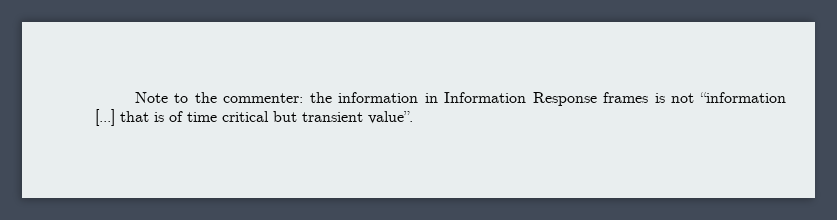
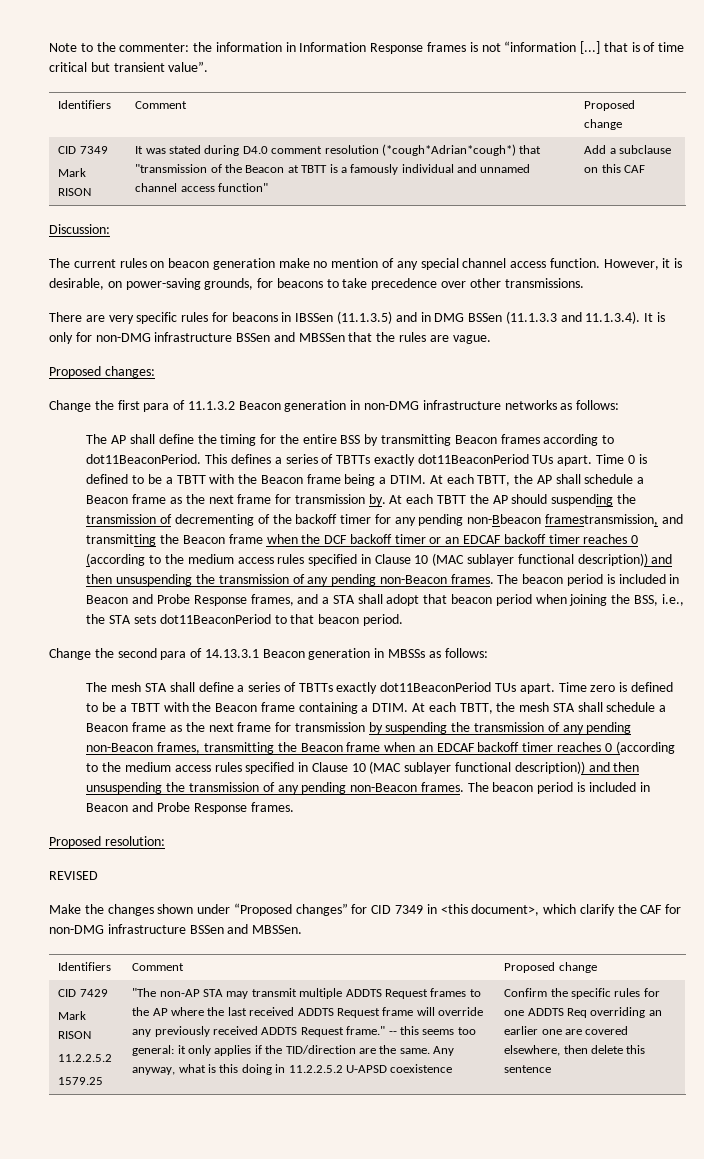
(413, 117) none -> [58,100,112,109] [135,101,188,109] [584,100,636,111] [584,119,623,130] [58,146,108,154] [58,168,87,177] [58,188,92,196] [135,144,542,156] [135,164,531,175] [135,183,269,192] [584,145,672,154] [584,164,646,173] [49,224,110,234] [49,258,683,270] [49,278,584,290] [49,311,666,324] [49,332,491,344] [49,366,155,378] [49,400,620,412] [86,434,615,446] [86,454,647,466] [86,474,645,486] [86,494,636,506] [86,514,683,526] [86,534,639,546] [86,553,673,566] [86,574,680,586] [86,594,684,606] [86,614,403,626] [49,648,488,660] [86,682,673,694] [86,702,667,714] [86,722,632,734] [86,741,675,754] [86,761,640,774] [86,782,650,794] [86,802,294,814] [49,836,165,848] [49,871,98,880] [49,903,682,916] [49,924,303,934] [58,962,112,971] [132,963,185,971] [504,962,597,973] [58,989,108,997] [58,1011,87,1020] [58,1031,92,1039] [58,1054,113,1062] [58,1077,104,1085] [132,988,481,999] [132,1007,484,1018] [132,1026,476,1037] [132,1045,455,1056] [132,1064,453,1075] [504,988,660,999] [504,1007,662,1018] [504,1026,629,1035] [504,1045,646,1056] [504,1065,552,1073] // Identifiers | Comment | Proposed change // CID 7349 // Mark RISON | It was stated during D4.0 comment resolution (*cough*Adrian*cough*) that "transmission of the Beacon at TBTT is a famously individual and unnamed channel access function" | Add a subclause on this CAF // Discussion: // The current rules on beacon generation make no mention of any special channel access function. However, it is desirable, on power-saving grounds, for beacons to take precedence over other transmissions. // There are very specific rules for beacons in IBSSen (11.1.3.5) and in DMG BSSen (11.1.3.3 and 11.1.3.4). It is only for non-DMG infrastructure BSSen and MBSSen that the rules are vague. // Proposed changes: // Change the first para of 11.1.3.2 Beacon generation in non-DMG infrastructure networks as follows: // The AP shall define the timing for the entire BSS by transmitting Beacon frames according to dot11BeaconPeriod. This defines a series of TBTTs exactly dot11BeaconPeriod TUs apart. Time 0 is defined to be a TBTT with the Beacon frame being a DTIM. At each TBTT, the AP shall schedule a Beacon frame as the next frame for transmission by. At each TBTT the AP should suspending the transmission of decrementing of the backoff timer for any pending non-Bbeacon framestransmission, and transmitting the Beacon frame when the DCF backoff timer or an EDCAF backoff timer reaches 0 (according to the medium access rules specified in Clause 10 (MAC sublayer functional description)) and then unsuspending the transmission of any pending non-Beacon frames. The beacon period is included in Beacon and Probe Response frames, and a STA shall adopt that beacon period when joining the BSS, i.e., the STA sets dot11BeaconPeriod to that beacon period. // Change the second para of 14.13.3.1 Beacon generation in MBSSs as follows: // The mesh STA shall define a series of TBTTs exactly dot11BeaconPeriod TUs apart. Time zero is defined to be a TBTT with the Beacon frame containing a DTIM. At each TBTT, the mesh STA shall schedule a Beacon frame as the next frame for transmission by suspending the transmission of any pending non-Beacon frames, transmitting the Beacon frame when an EDCAF backoff timer reaches 0 (according to the medium access rules specified in Clause 10 (MAC sublayer functional description)) and then unsuspending the transmission of any pending non-Beacon frames. The beacon period is included in Beacon and Probe Response frames. // Proposed resolution: // REVISED // Make the changes shown under “Proposed changes” for CID 7349 in <this document>, which clarify the CAF for non-DMG infrastructure BSSen and MBSSen. // Identifiers | Comment | Proposed change // CID 7429 // Mark RISON // 11.2.2.5.2 // 1579.25 | "The non-AP STA may transmit multiple ADDTS Request frames to the AP where the last received ADDTS Request frame will override any previously received ADDTS Request frame." -- this seems too general: it only applies if the TID/direction are the same. Any anyway, what is this doing in 11.2.2.5.2 U-APSD coexistence | Confirm the specific rules for one ADDTS Req overriding an earlier one are covered elsewhere, then delete this sentence

